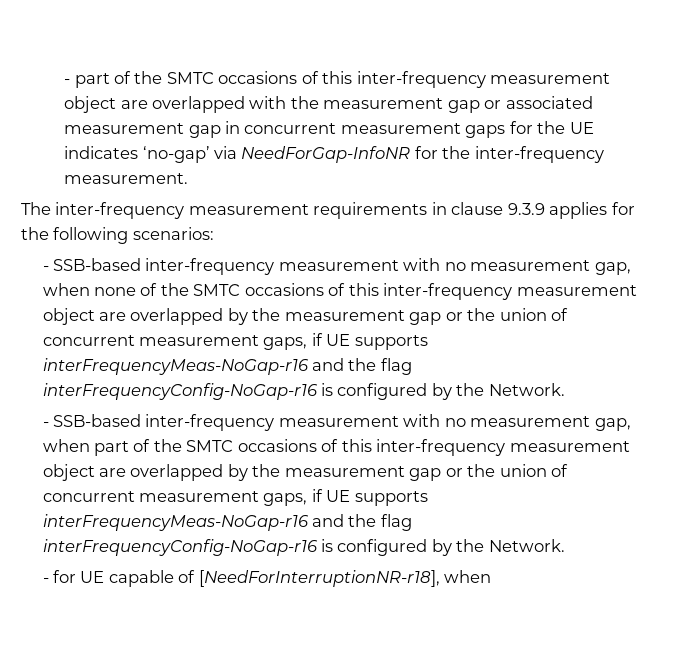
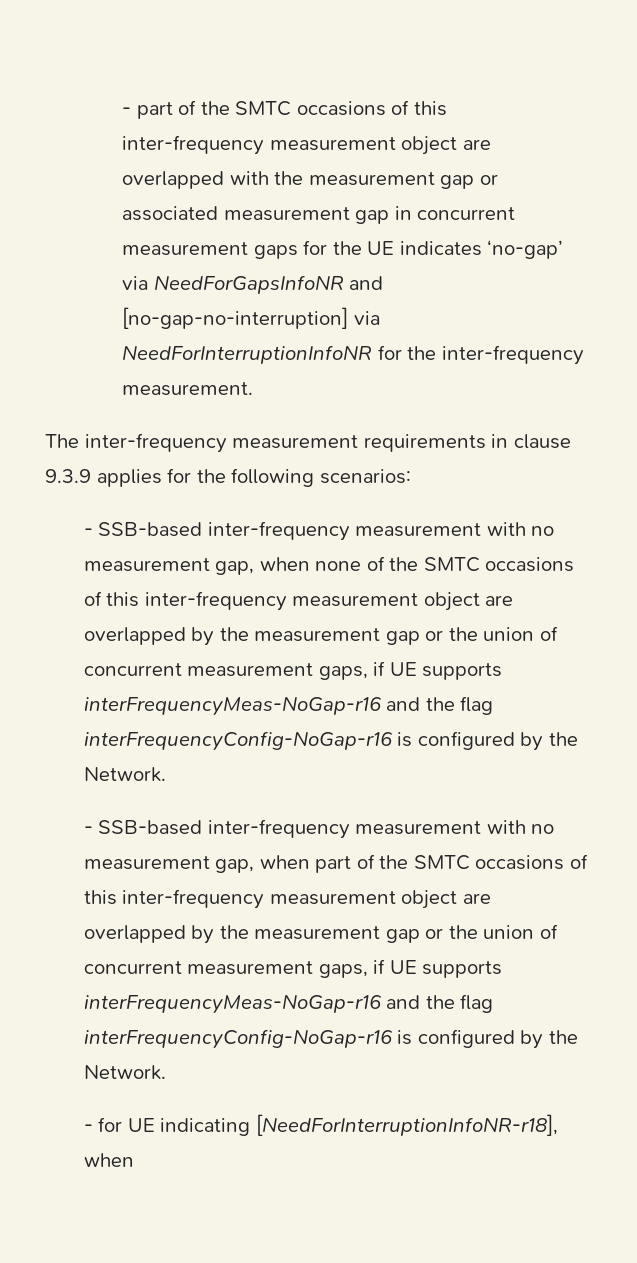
[241,146,411,163] NeedForGap-InfoNR -> [153,275,384,294] [122,307,380,329] [122,345,373,364] NeedForGapsInfoNR and [no-gap-no-interruption] via NeedForInterruptionInfoNR
[108,570,440,587] capable of [NeedForInterruptionNR-r18], -> [160,1114,558,1136] indicating [NeedForInterruptionInfoNR-r18],

